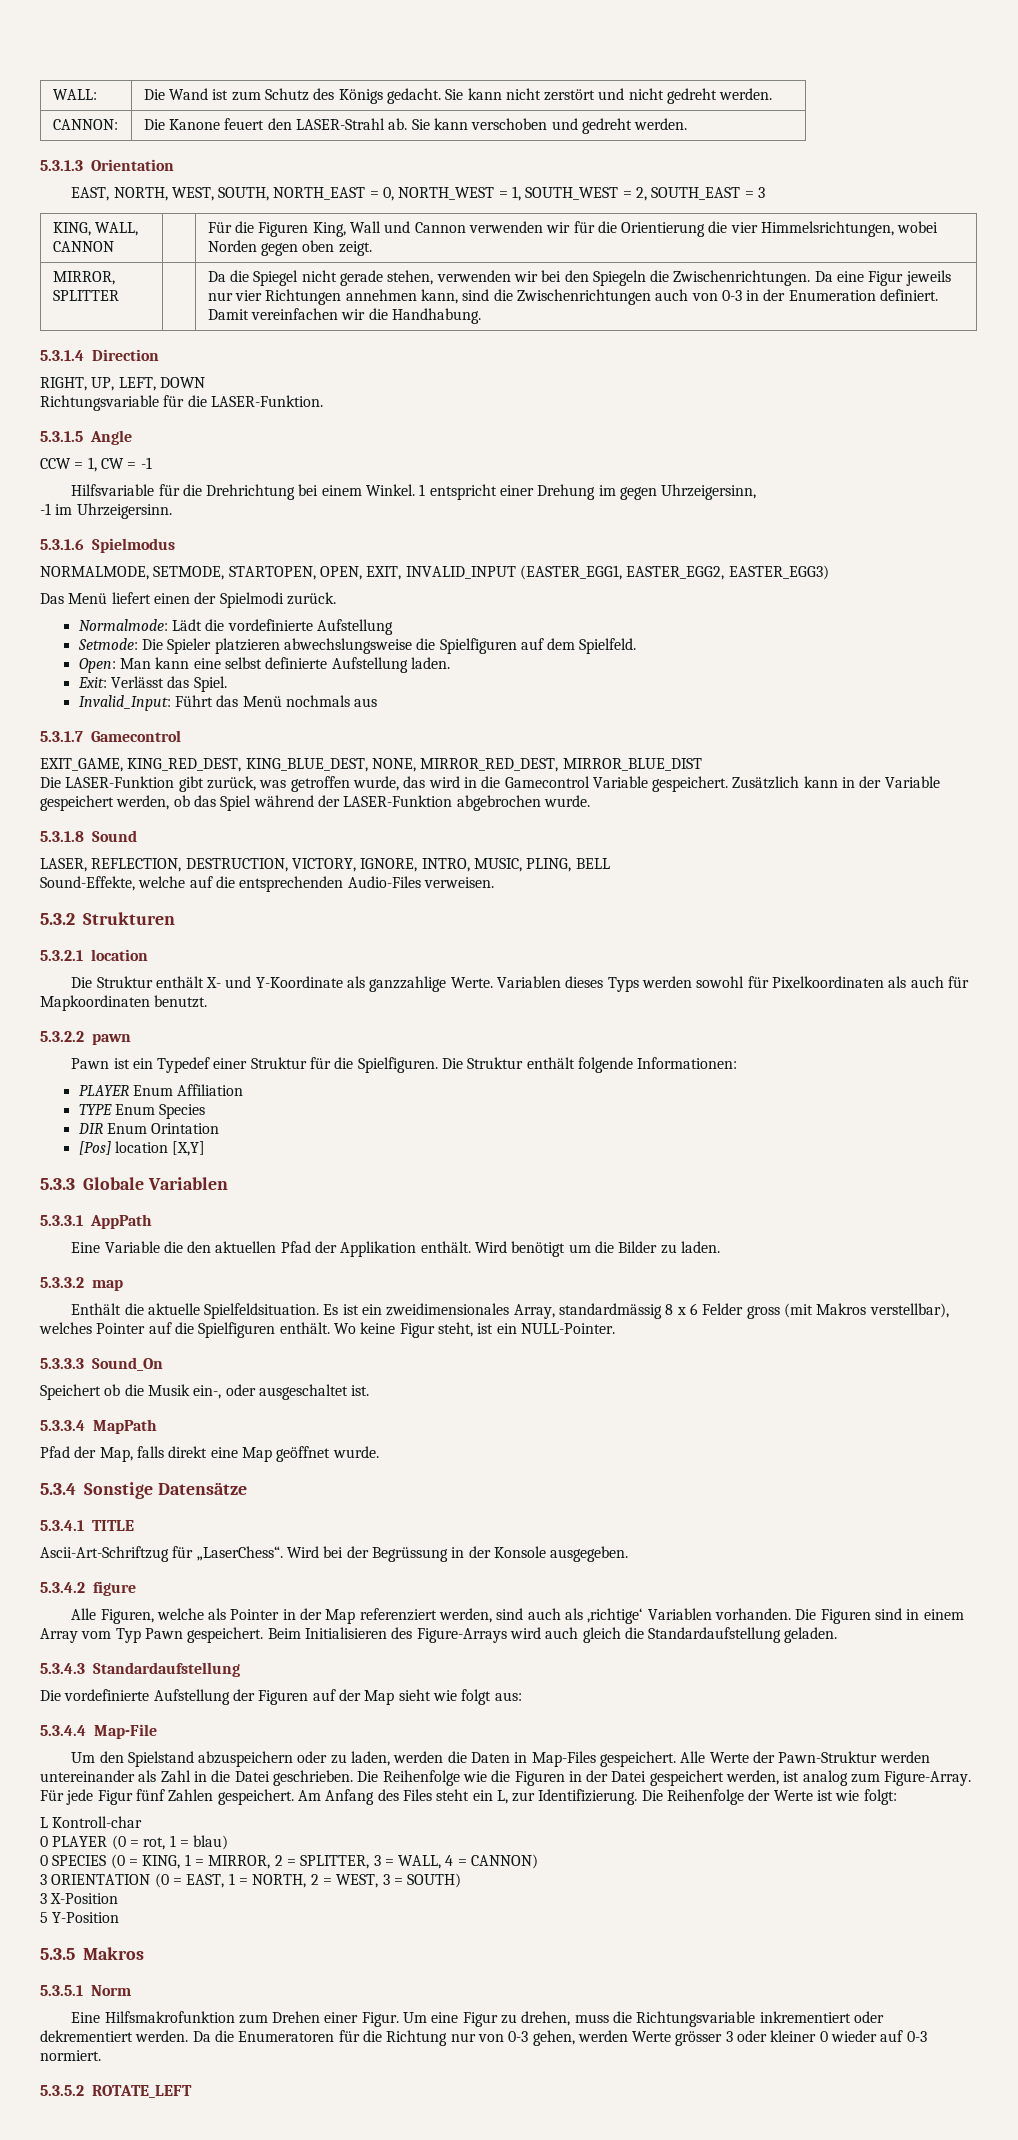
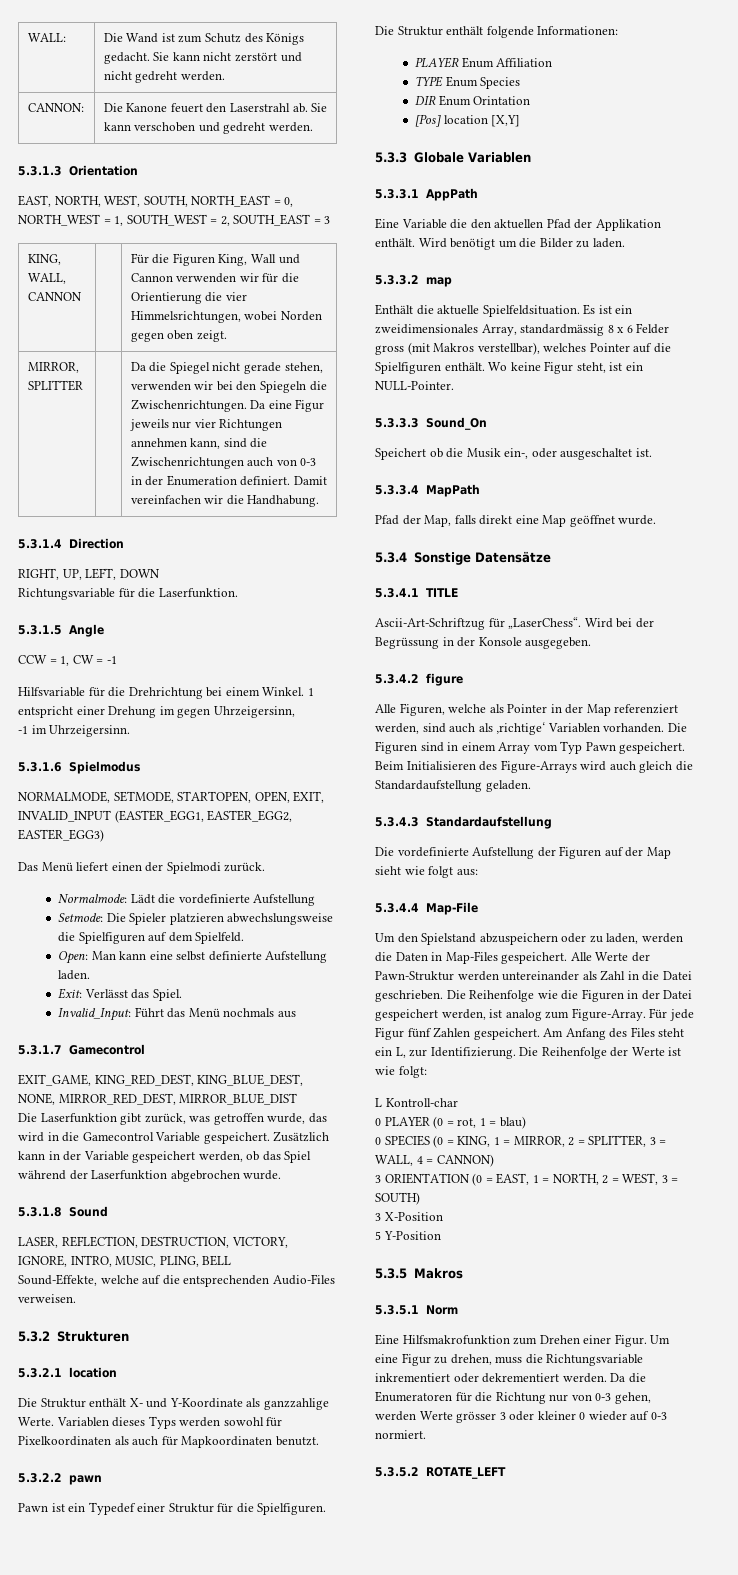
[295,118,385,130] LASER-Strahl -> [230,103,291,112] Laserstrahl
[210,395,323,407] LASER-Funktion. -> [158,588,238,598] Laserfunktion.
[65,776,175,788] LASER-Funktion -> [40,1113,117,1123] Laserfunktion
[343,795,453,807] LASER-Funktion -> [91,1170,168,1180] Laserfunktion

